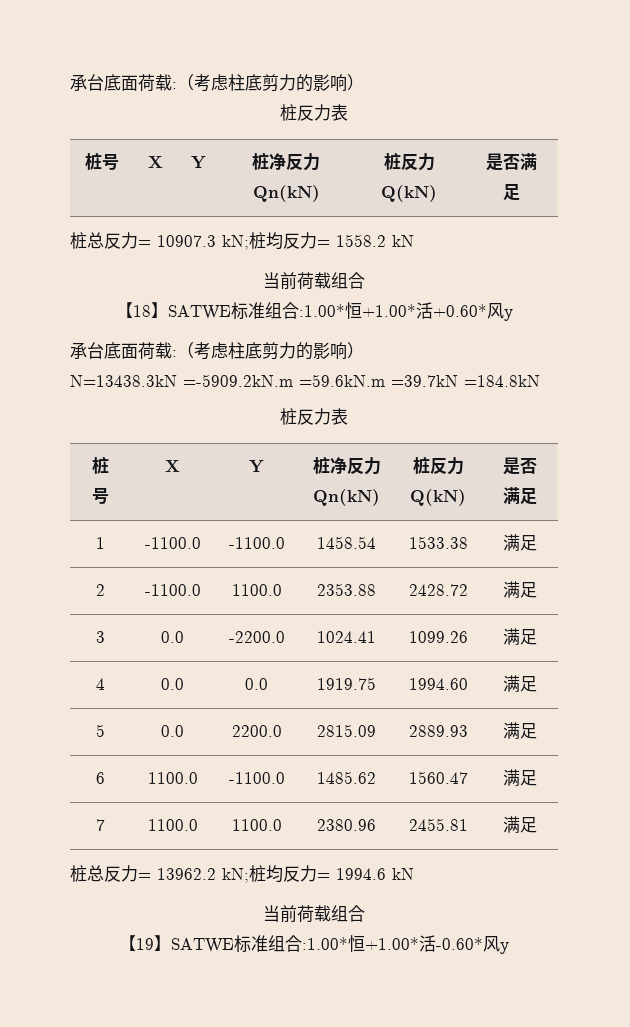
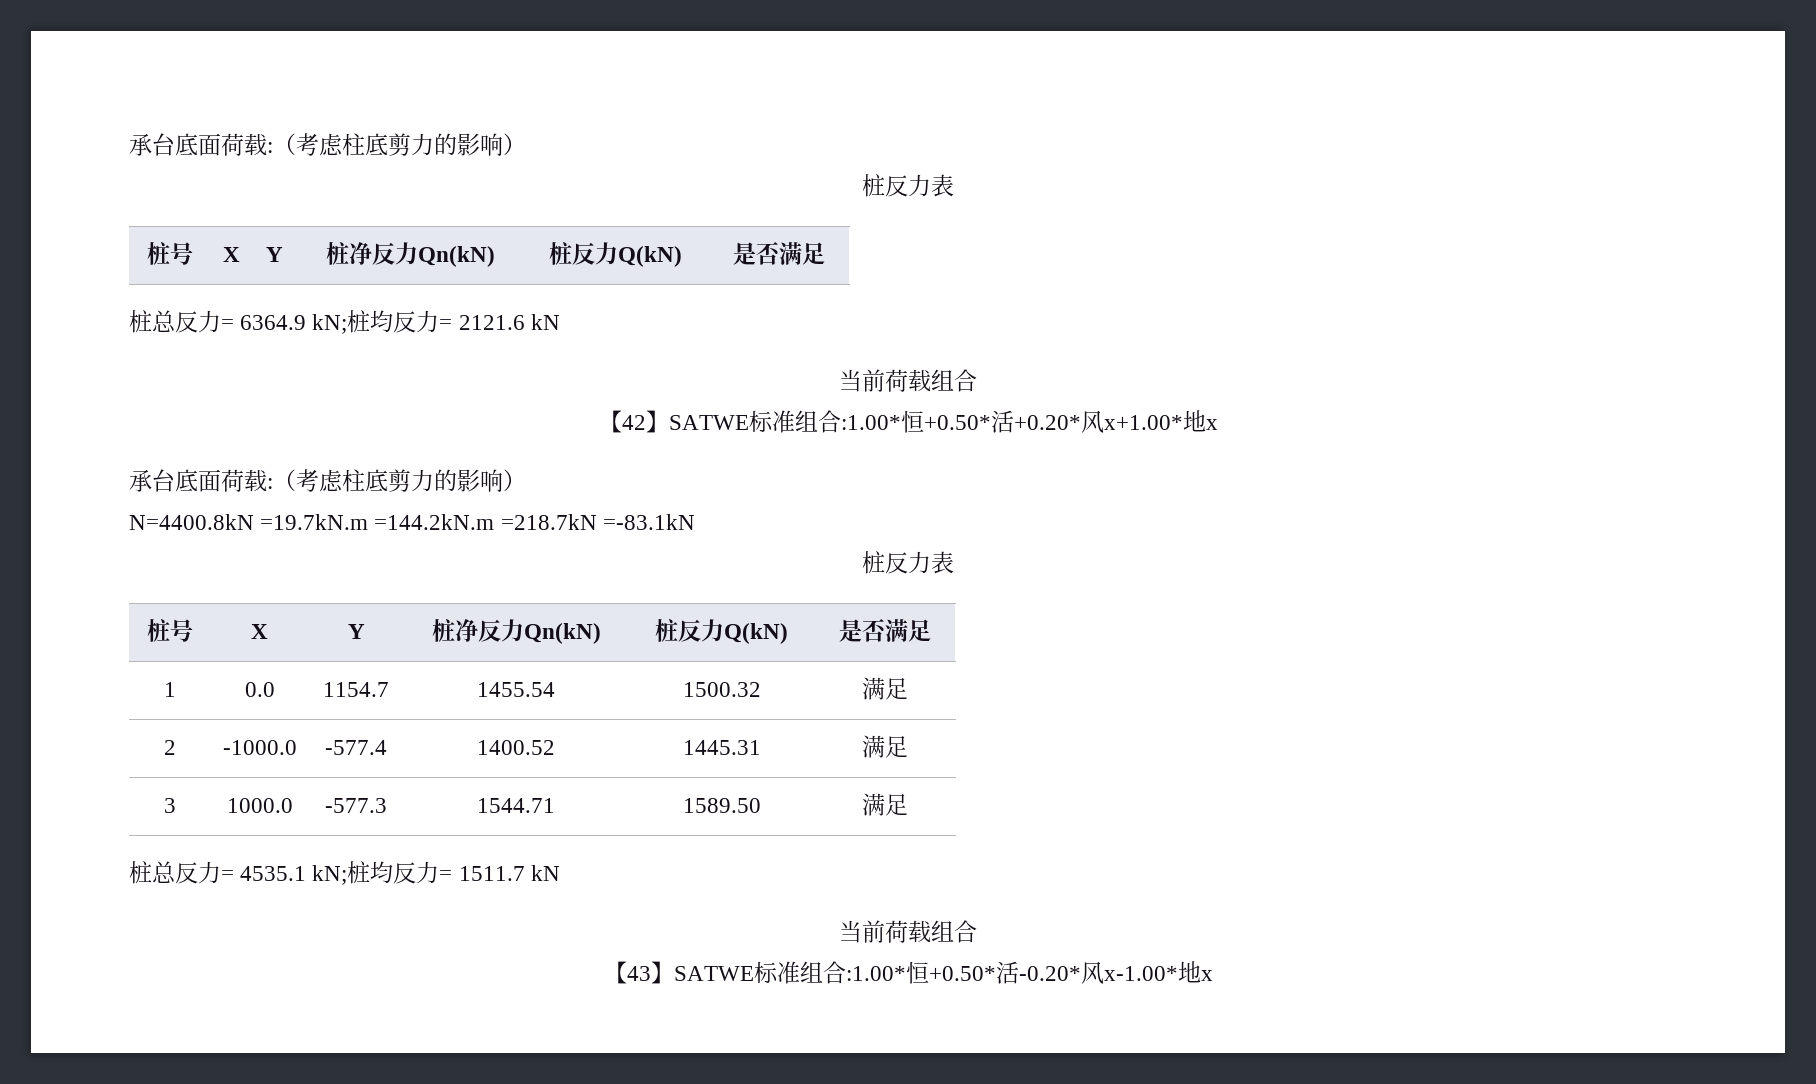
[157,232,414,250] [263,272,365,290] [115,302,513,321] 10907.3 kN;桩均反力= 1558.2 kN // 当前荷载组合 // 【18】SATWE标准组合:1.00*恒+1.00*活+0.60*风y -> [240,310,560,334] [839,369,977,392] [598,410,1218,433] 6364.9 kN;桩均反力= 2121.6 kN // 当前荷载组合 // 【42】SATWE标准组合:1.00*恒+0.50*活+0.20*风x+1.00*地x
[70,374,540,387] N=13438.3kN =-5909.2kN.m =59.6kN.m =39.7kN =184.8kN -> [129,514,695,530] N=4400.8kN =19.7kN.m =144.2kN.m =218.7kN =-83.1kN
[144,537,201,549] [228,537,285,549] [317,536,376,549] [408,536,468,549] [502,534,537,551] [96,584,105,596] [144,584,201,596] [231,584,282,596] [317,583,376,596] [408,584,468,596] [502,581,537,598] [96,631,105,643] [161,631,184,643] [228,631,285,643] [317,631,376,643] [408,631,468,643] [502,628,537,645] [96,678,105,690] [161,678,184,690] [245,678,268,690] [317,677,376,690] [408,678,468,690] [502,675,537,692] [96,724,105,737] [161,725,184,737] [231,725,282,737] [317,724,376,737] [408,725,468,737] [502,722,537,739] [96,772,105,784] [147,772,198,784] [228,772,285,784] [317,771,376,784] [408,771,468,784] [502,769,537,786] [96,819,105,831] [147,819,198,831] [231,819,282,831] [317,819,376,831] [408,818,468,831] [502,816,537,833] [70,865,414,883] [263,905,365,923] [119,935,509,954] -1100.0 | -1100.0 | 1458.54 | 1533.38 | 满足 // 2 | -1100.0 | 1100.0 | 2353.88 | 2428.72 | 满足 // 3 | 0.0 | -2200.0 | 1024.41 | 1099.26 | 满足 // 4 | 0.0 | 0.0 | 1919.75 | 1994.60 | 满足 // 5 | 0.0 | 2200.0 | 2815.09 | 2889.93 | 满足 // 6 | 1100.0 | -1100.0 | 1485.62 | 1560.47 | 满足 // 7 | 1100.0 | 1100.0 | 2380.96 | 2455.81 | 满足 // 桩总反力= 13962.2 kN;桩均反力= 1994.6 kN // 当前荷载组合 // 【19】SATWE标准组合:1.00*恒+1.00*活-0.60*风y -> [244,682,275,697] [323,682,389,697] [477,682,555,697] [682,682,761,697] [861,677,908,700] [163,740,176,755] [222,740,297,755] [325,740,387,755] [477,740,555,755] [682,740,761,755] [861,735,908,758] [163,798,176,813] [226,798,293,813] [325,798,387,813] [477,798,555,813] [682,798,761,813] [861,793,908,816] [129,861,560,885] [839,920,977,943] [603,961,1213,984] 0.0 | 1154.7 | 1455.54 | 1500.32 | 满足 // 2 | -1000.0 | -577.4 | 1400.52 | 1445.31 | 满足 // 3 | 1000.0 | -577.3 | 1544.71 | 1589.50 | 满足 // 桩总反力= 4535.1 kN;桩均反力= 1511.7 kN // 当前荷载组合 // 【43】SATWE标准组合:1.00*恒+0.50*活-0.20*风x-1.00*地x

